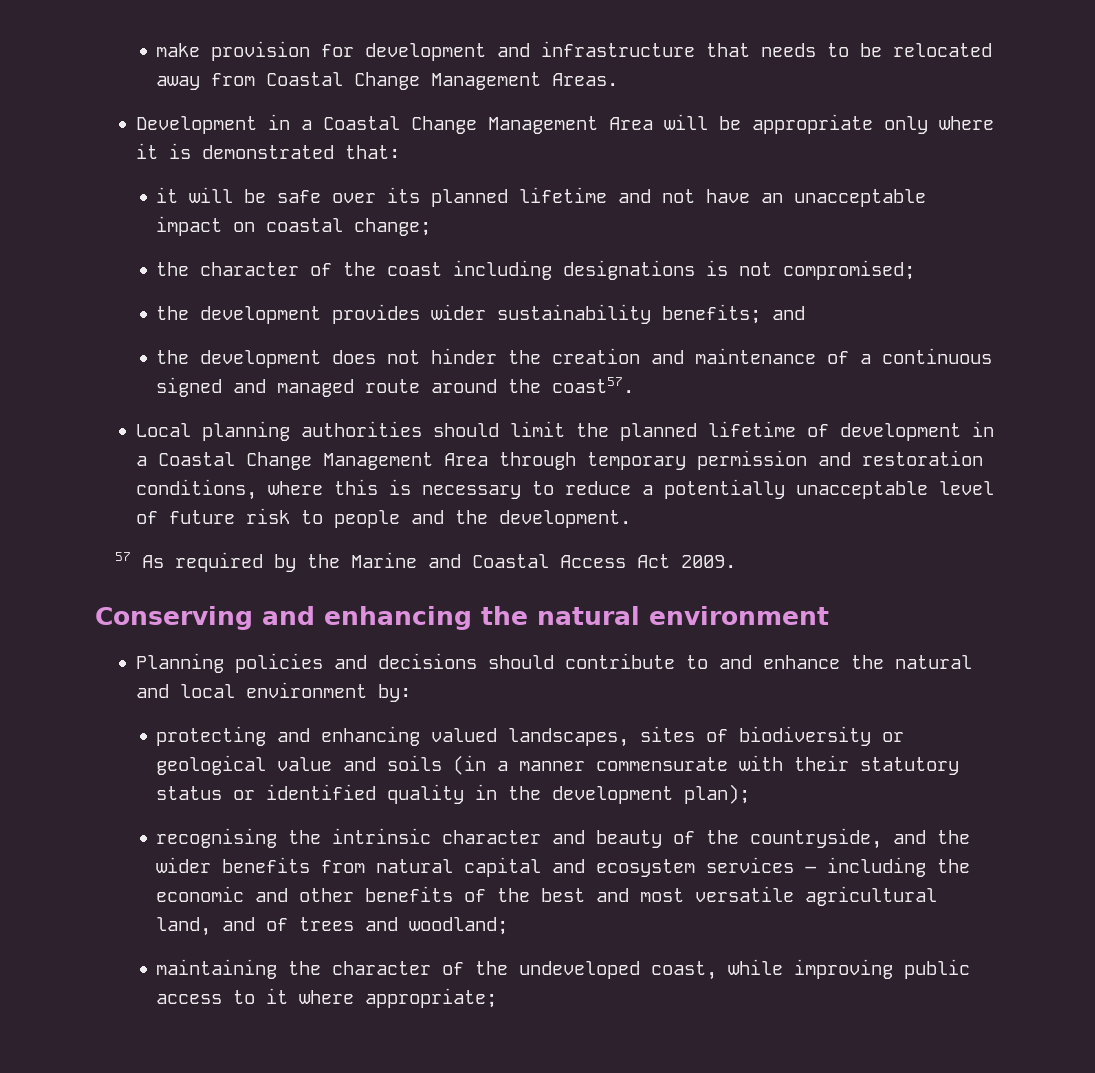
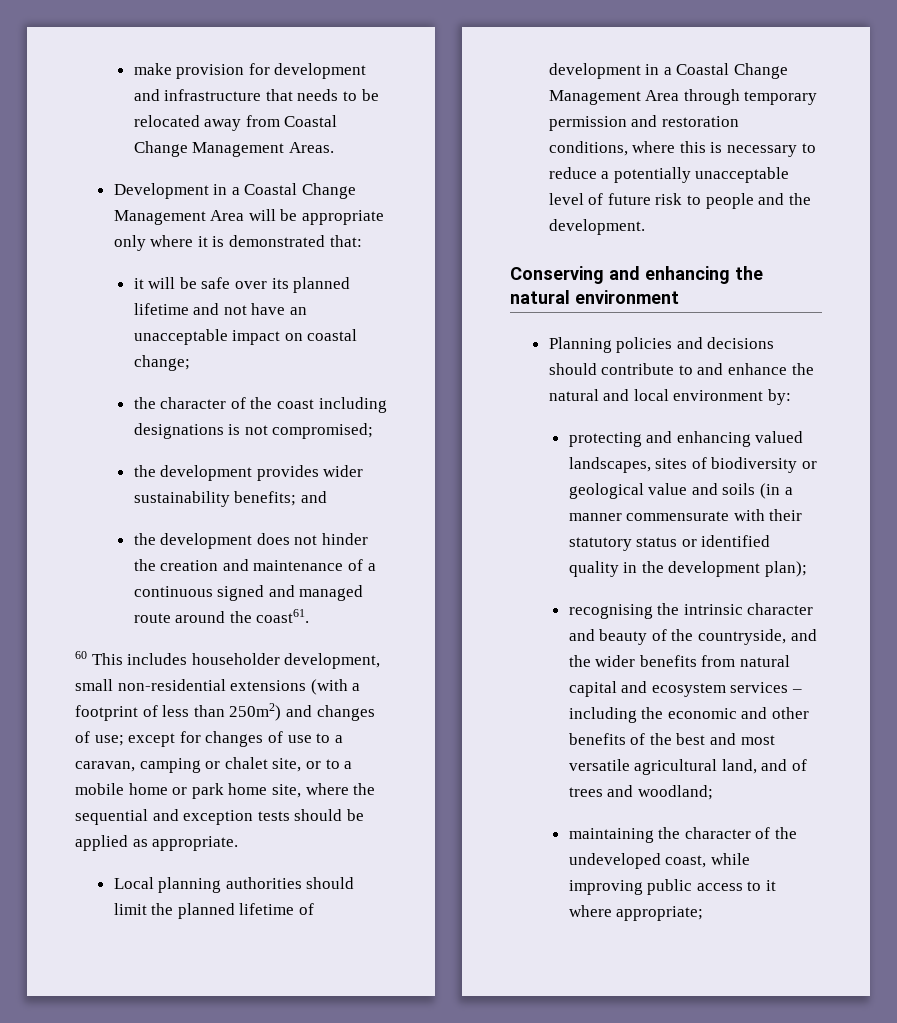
[552,377,635,393] coast57. -> [256,609,310,623] [75,651,381,669] [75,679,361,695] [75,703,375,721] [75,731,343,747] [75,757,353,773] [75,783,376,799] [75,809,364,825] [75,835,239,851] coast61. // 60 This includes householder development, small non-residential extensions (with a footprint of less than 250m2) and changes of use; except for changes of use to a caravan, camping or chalet site, or to a mobile home or park home site, where the sequential and exception tests should be applied as appropriate.
[115,552,737,572] // 57 As required by the Marine and Coastal Access Act 2009. -> (645, 227) none

